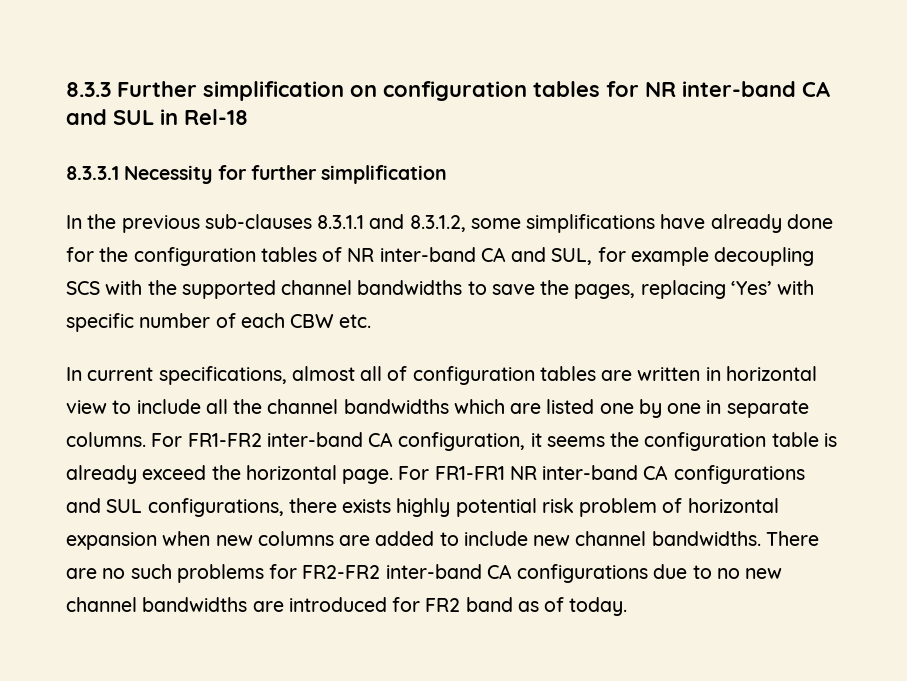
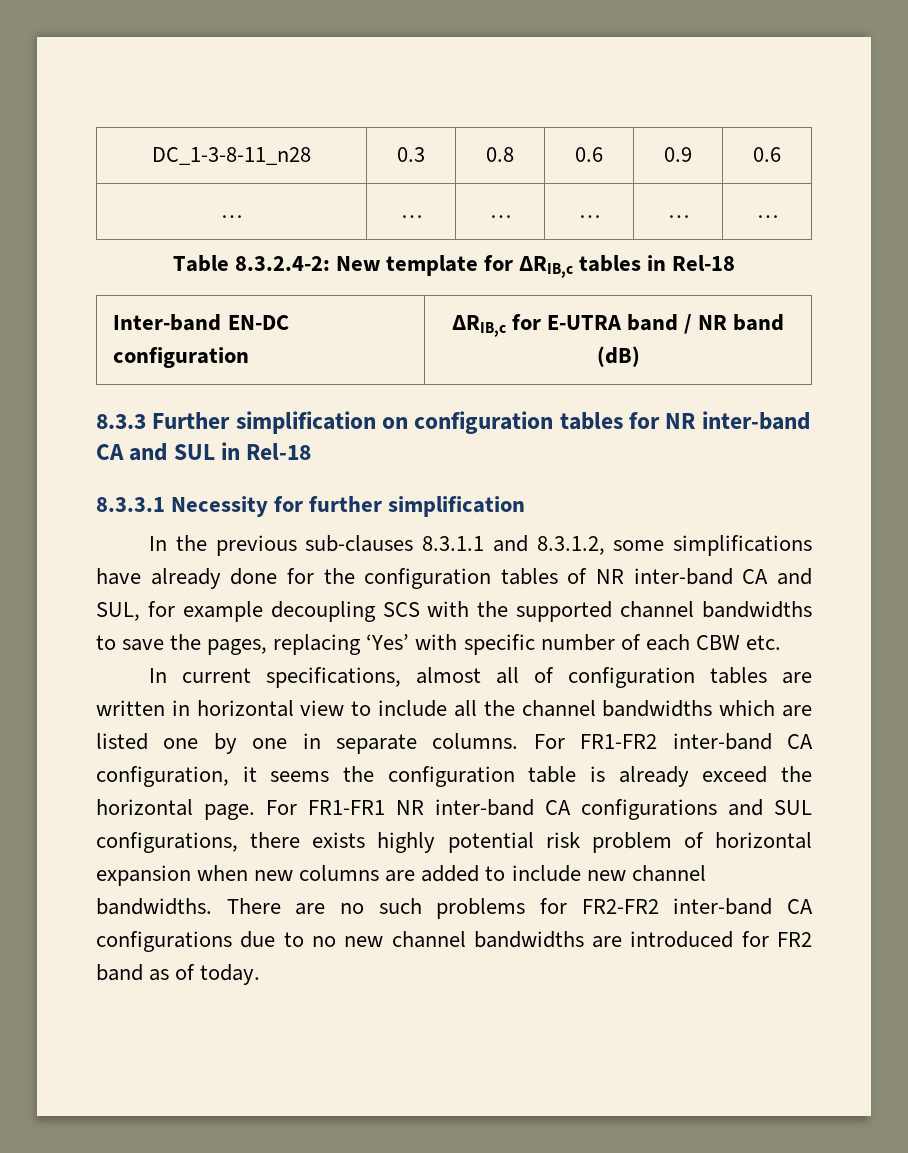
(66, 89) none -> [152,147,311,165] [397,147,425,162] [486,147,514,162] [575,147,603,162] [664,147,692,162] [753,147,781,162] [221,215,242,218] [400,215,422,218] [489,215,511,218] [578,215,600,218] [667,215,689,218] [756,215,778,218] [172,255,736,278] [113,314,289,331] [113,347,250,368] [451,314,785,337] [596,346,640,367] DC_1-3-8-11_n28 | 0.3 | 0.8 | 0.6 | 0.9 | 0.6 // … | … | … | … | … | … // Table 8.3.2.4-2: New template for ΔRIB,c tables in Rel-18 // Inter-band EN-DC configuration | ΔRIB,c for E-UTRA band / NR band (dB) //

